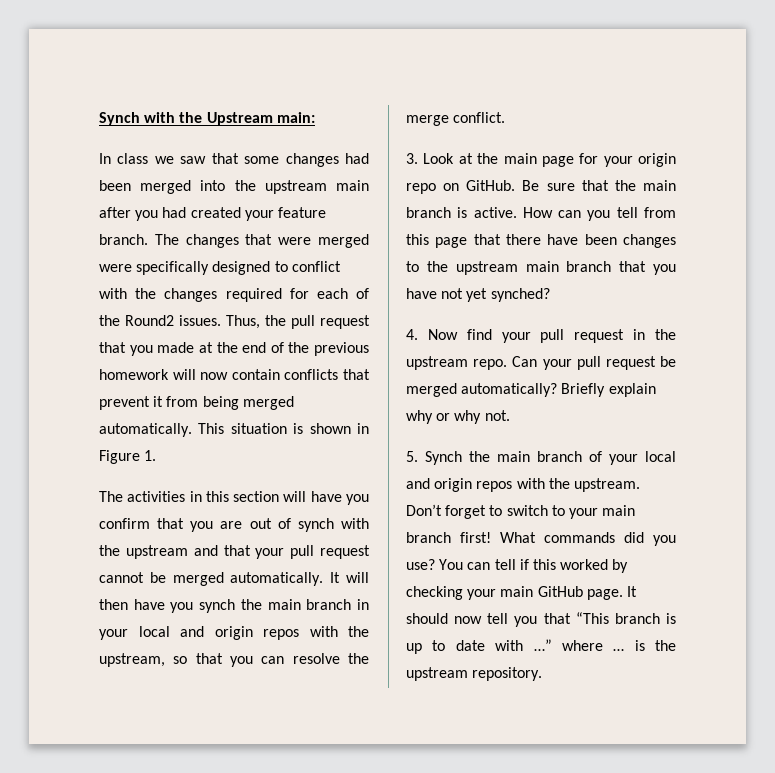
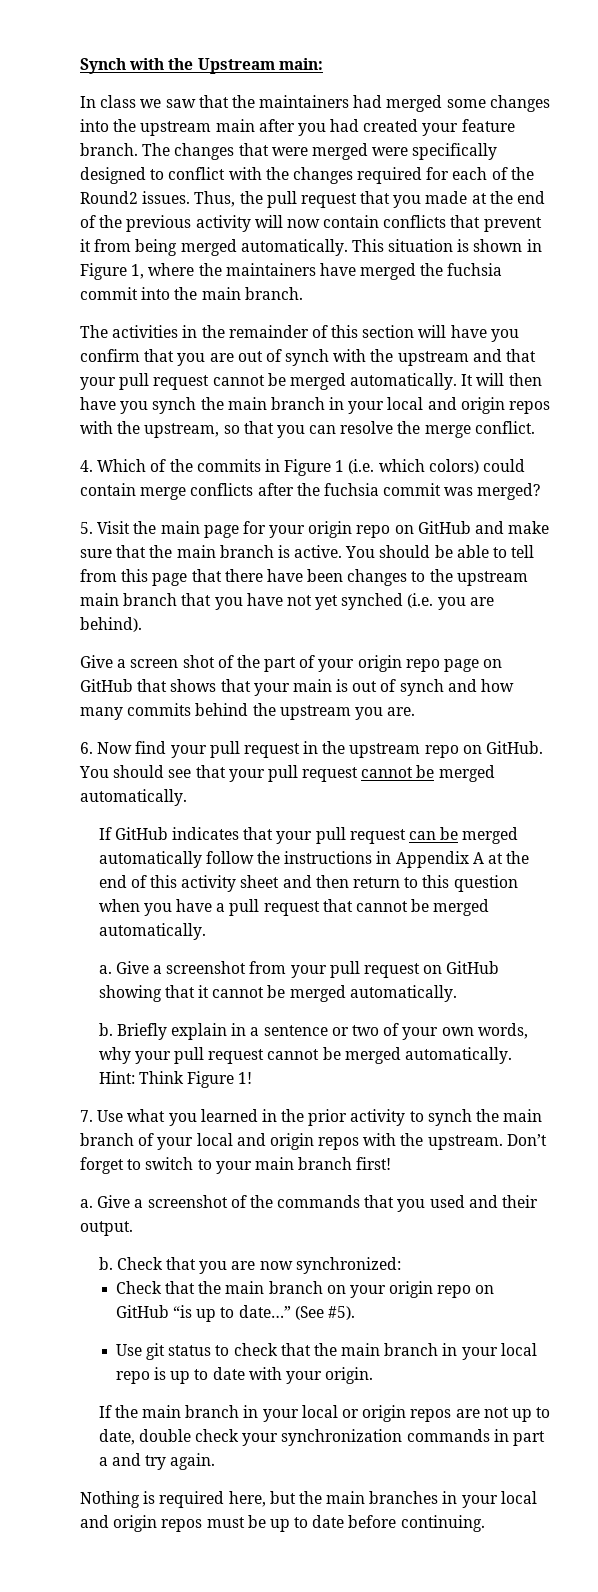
[244,153,369,167] [99,180,192,194] some changes had been merged -> [231,95,550,112] the maintainers had merged some changes
[99,369,169,380] homework -> [195,215,251,232] activity
[144,450,157,461] 1. -> [131,263,503,280] [80,287,303,300] 1, where the maintainers have merged the fuchsia commit into the main branch.
(202, 496) none -> [201,325,328,338] the remainder of
[406,153,473,164] 3. Look at -> [80,459,526,476] [80,483,541,500] [80,521,131,534] 4. Which of the commits in Figure 1 (i.e. which colors) could contain merge conflicts after the fuchsia commit was merged? // 5. Visit
[466,180,540,191] GitHub. Be -> [417,521,550,534] GitHub and make
[522,207,611,221] How can you -> [345,545,508,558] You should be able to
[490,288,550,302] [406,329,418,340] synched? // 4. -> [341,593,494,610] [80,617,142,632] [80,655,503,672] [80,679,515,696] [80,703,416,720] [80,742,93,754] synched (i.e. you are behind). // Give a screen shot of the part of your origin repo page on GitHub that shows that your main is out of synch and how many commits behind the upstream you are. // 6.
[473,356,676,370] [406,383,656,397] [406,410,510,424] [406,451,462,465] repo. Can your pull request be merged automatically? Briefly explain why or why not. // 5. Synch -> [424,741,544,758] [79,765,495,782] [80,789,187,806] [98,827,519,844] [98,851,530,868] [98,875,518,892] [98,899,490,916] [98,923,206,940] [98,961,500,978] [98,985,457,1002] [98,1023,528,1040] [98,1047,513,1064] [98,1071,253,1088] [80,1109,472,1126] repo on GitHub. You should see that your pull request cannot be merged automatically. // If GitHub indicates that your pull request can be merged automatically follow the instructions in Appendix A at the end of this activity sheet and then return to this question when you have a pull request that cannot be merged automatically. // a. Give a screenshot from your pull request on GitHub showing that it cannot be merged automatically. // b. Briefly explain in a sentence or two of your own words, why your pull request cannot be merged automatically. Hint: Think Figure 1! // 7. Use what you learned in the prior activity to synch
[500,532,676,546] [406,559,629,573] [406,586,637,600] [406,612,660,627] What commands did you use? You can tell if this worked by checking your main GitHub page. It should now tell you that “This branch -> [80,1195,539,1212] [80,1221,133,1236] [98,1257,401,1274] [115,1281,495,1298] [115,1305,355,1322] [115,1343,537,1360] [115,1371,150,1384] // a. Give a screenshot of the commands that you used and their output. // b. Check that you are now synchronized: // Check that the main branch on your origin repo on GitHub “is up to date…” (See #5). // Use git status to check that the main branch in your local repo
[533,639,676,651] [406,667,543,681] …” where … is the upstream repository. -> [285,1367,374,1384] [98,1405,551,1422] [98,1429,546,1446] [98,1453,216,1470] [80,1491,537,1508] [80,1515,485,1532] your origin. // If the main branch in your local or origin repos are not up to date, double check your synchronization commands in part a and try again. // Nothing is required here, but the main branches in your local and origin repos must be up to date before continuing.

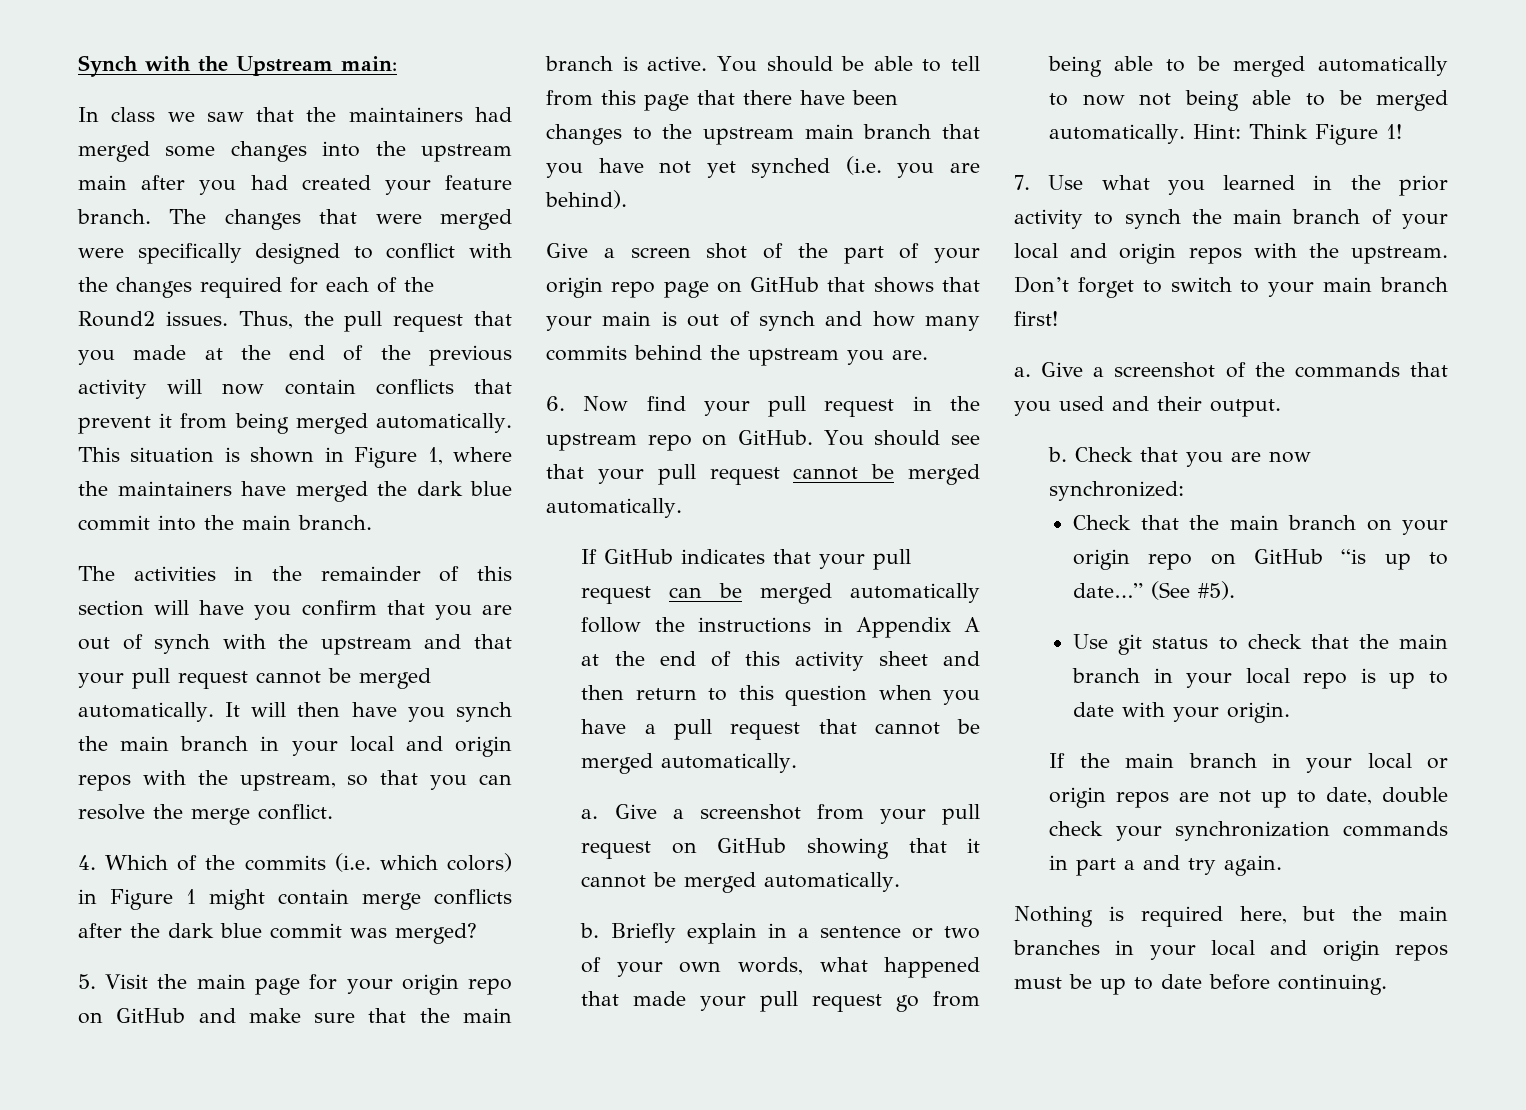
[447,263,503,276] fuchsia -> [416,481,512,496] dark blue
[264,459,526,476] in Figure 1 (i.e. which colors) could -> [334,853,512,872] [78,889,265,910] (i.e. which colors) in Figure 1 might
[323,483,379,496] fuchsia -> [168,923,262,938] dark blue
[98,1047,320,1064] why your pull request cannot -> [819,957,980,978] [581,991,980,1012] [1048,56,1448,77] [1049,90,1325,111] what happened that made your pull request go from being able to be merged automatically to now not being able to

